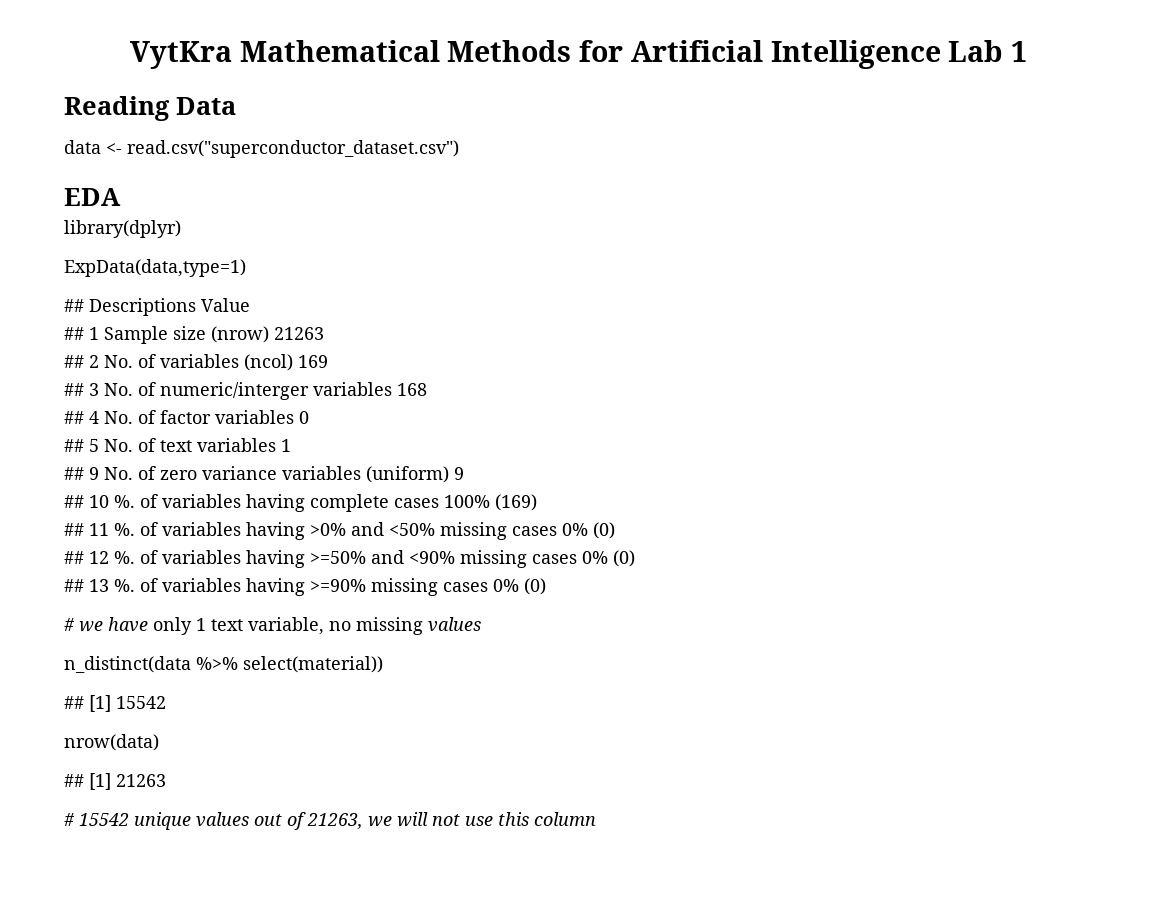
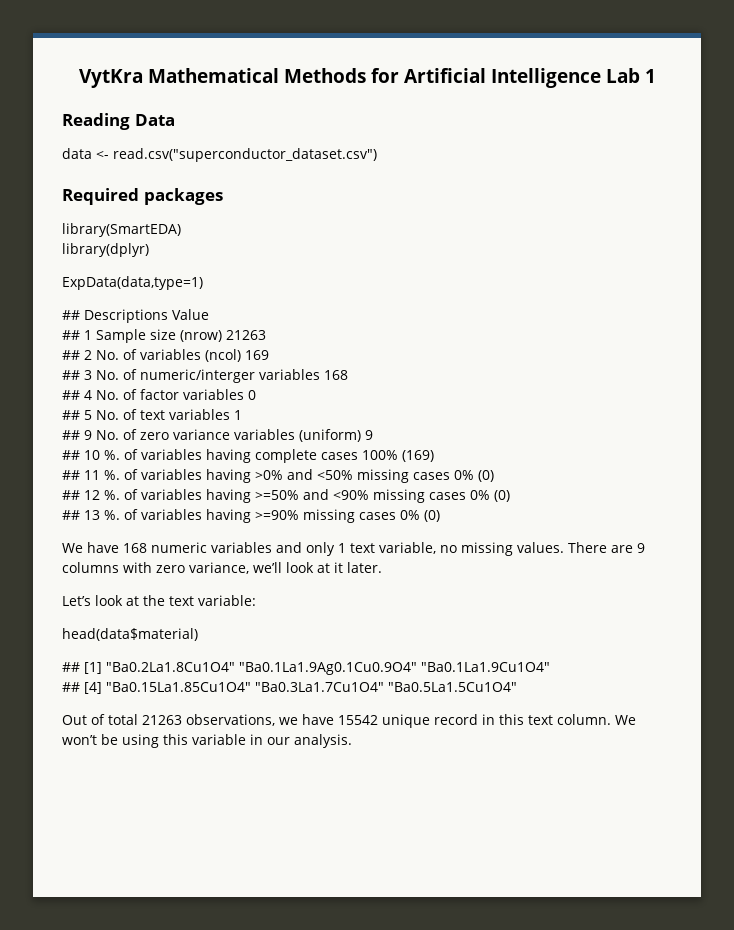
[64,188,121,206] EDA -> [62,188,223,205] [62,223,181,237] Required packages // library(SmartEDA)
[64,617,148,632] # we have -> [62,542,302,553] We have 168 numeric variables and
[428,617,481,632] [64,656,383,673] [64,695,166,712] [64,734,159,751] [64,773,166,790] [64,812,596,830] values // n_distinct(data %>% select(material)) // ## [1] 15542 // nrow(data) // ## [1] 21263 // # 15542 unique values out of 21263, we will not use this column -> [517,542,645,553] [62,562,382,574] [62,595,256,606] [62,628,198,641] [62,662,550,675] [62,682,517,694] [62,714,636,728] [62,734,352,748] values. There are 9 columns with zero variance, we’ll look at it later. // Let’s look at the text variable: // head(data$material) // ## [1] "Ba0.2La1.8Cu1O4" "Ba0.1La1.9Ag0.1Cu0.9O4" "Ba0.1La1.9Cu1O4" // ## [4] "Ba0.15La1.85Cu1O4" "Ba0.3La1.7Cu1O4" "Ba0.5La1.5Cu1O4" // Out of total 21263 observations, we have 15542 unique record in this text column. We won’t be using this variable in our analysis.

